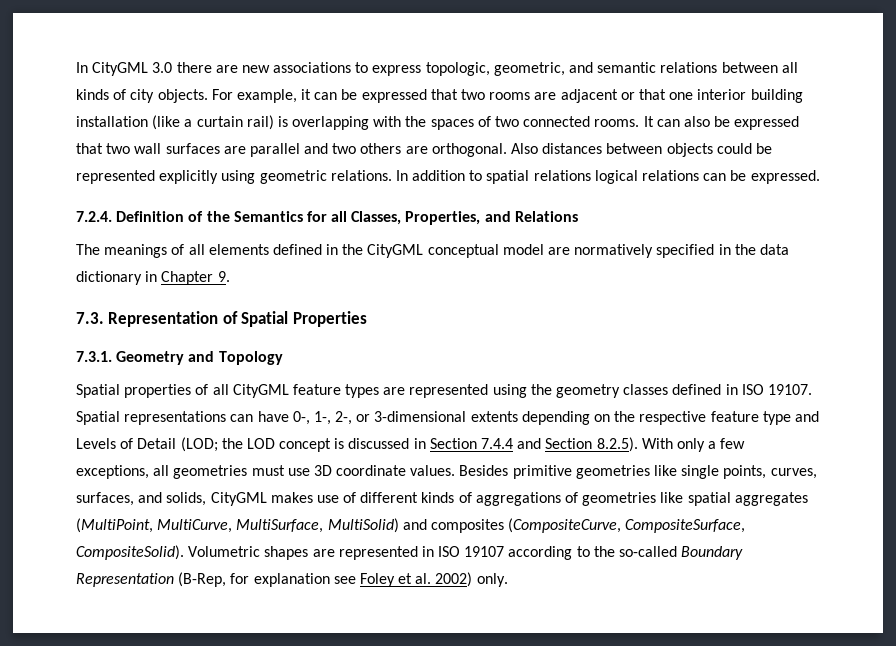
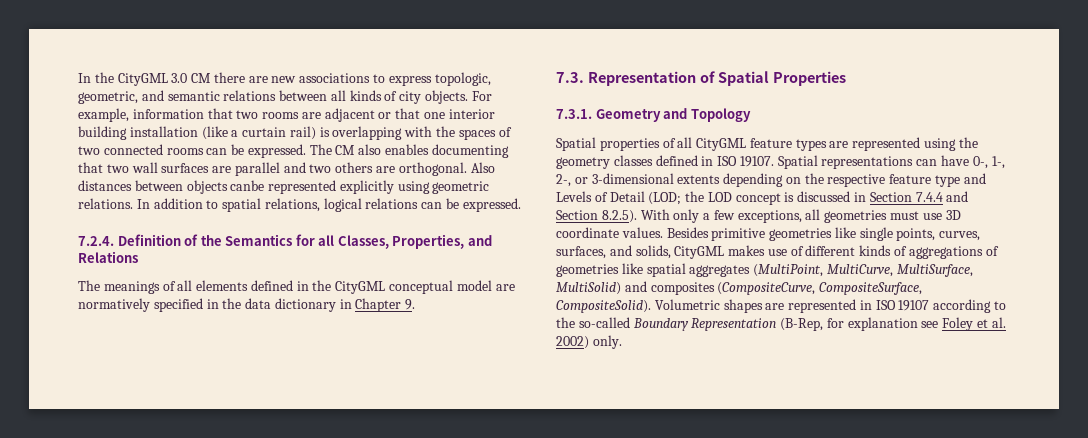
[76,62,88,73] In -> [78,72,114,83] In the
(173, 67) none -> [191,73,212,83] CM
[301,89,427,103] it can be expressed -> [132,109,204,119] information
[594,116,800,130] rooms. It can also be expressed -> [166,144,509,158] rooms can be expressed. The CM also enables documenting
[716,143,772,154] could be -> [230,180,265,191] canbe
[533,170,591,181] relations -> [264,198,320,212] relations,

